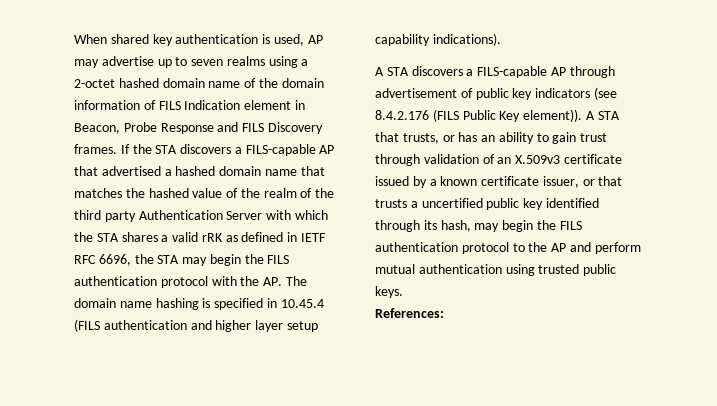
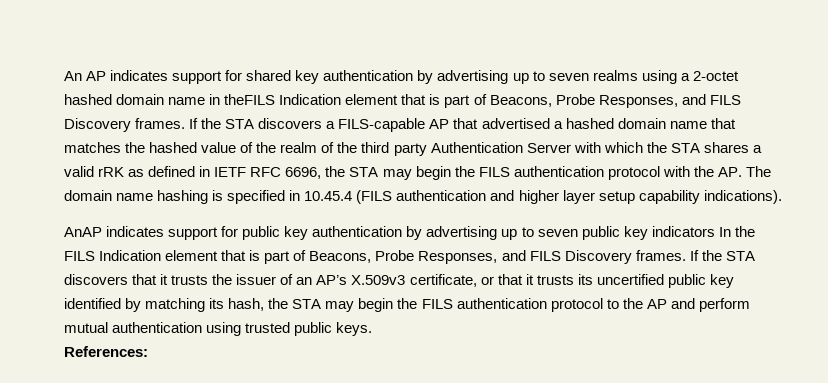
[74,34,323,46] [74,56,154,68] When shared key authentication is used, AP may advertise -> [64,70,509,84] An AP indicates support for shared key authentication by advertising
[244,78,324,88] [74,100,305,110] [74,122,214,134] of the domain information of FILS Indication element in Beacon, Probe Response -> [209,94,678,108] in theFILS Indication element that is part of Beacons, Probe Responses,
[375,66,615,78] [375,87,617,100] [375,109,620,122] [375,132,608,144] [375,154,622,166] [375,176,623,188] [375,198,599,210] [375,220,471,232] A STA discovers a FILS-capable AP through advertisement of public key indicators (see 8.4.2.176 (FILS Public Key element)). A STA that trusts, or has an ability to gain trust through validation of an X.509v3 certificate issued by a known certificate issuer, or that trusts a uncertified public key identified through its hash, -> [64,226,755,240] [64,250,755,264] [64,274,734,288] [64,298,322,312] AnAP indicates support for public key authentication by advertising up to seven public key indicators In the FILS Indication element that is part of Beacons, Probe Responses, and FILS Discovery frames. If the STA discovers that it trusts the issuer of an AP’s X.509v3 certificate, or that it trusts its uncertified public key identified by matching its hash, the STA

